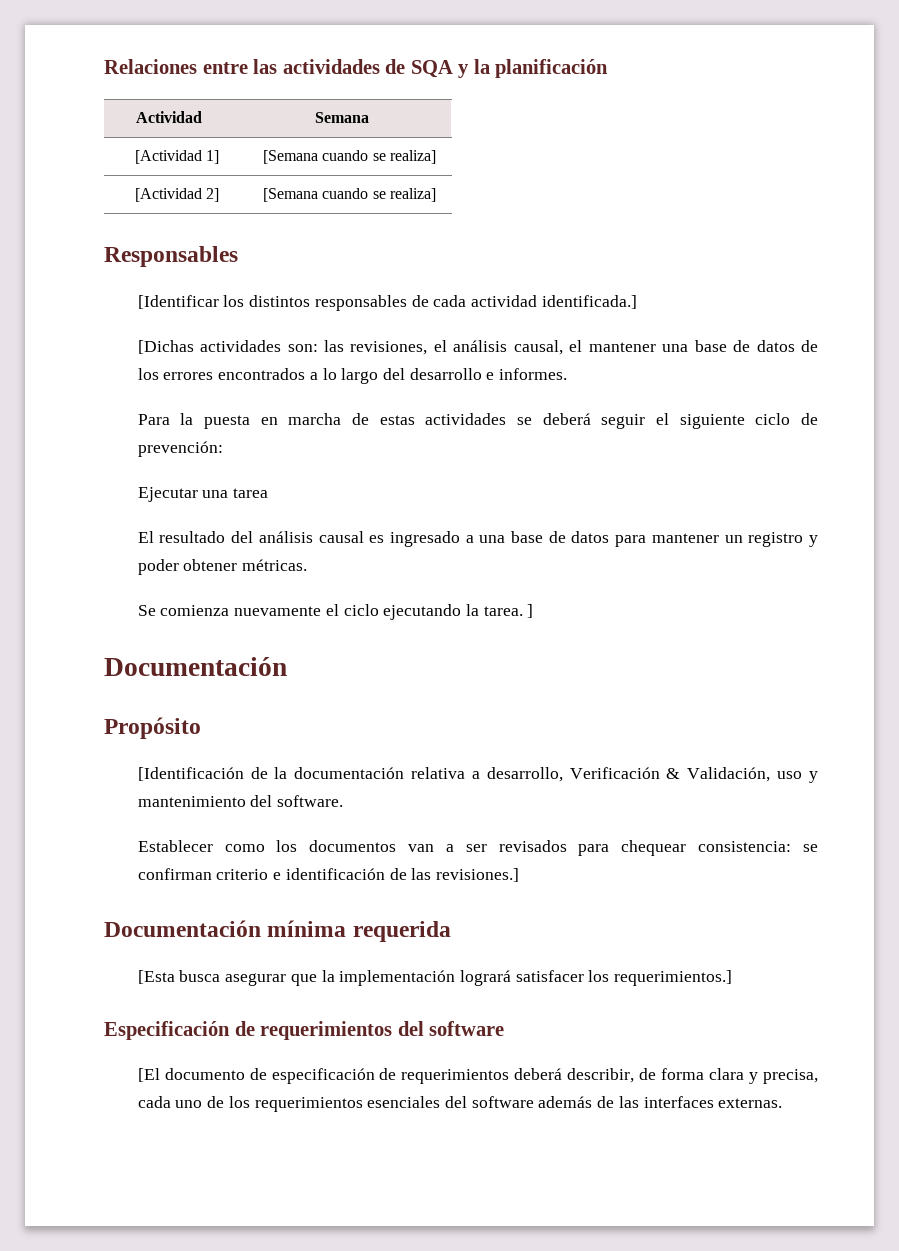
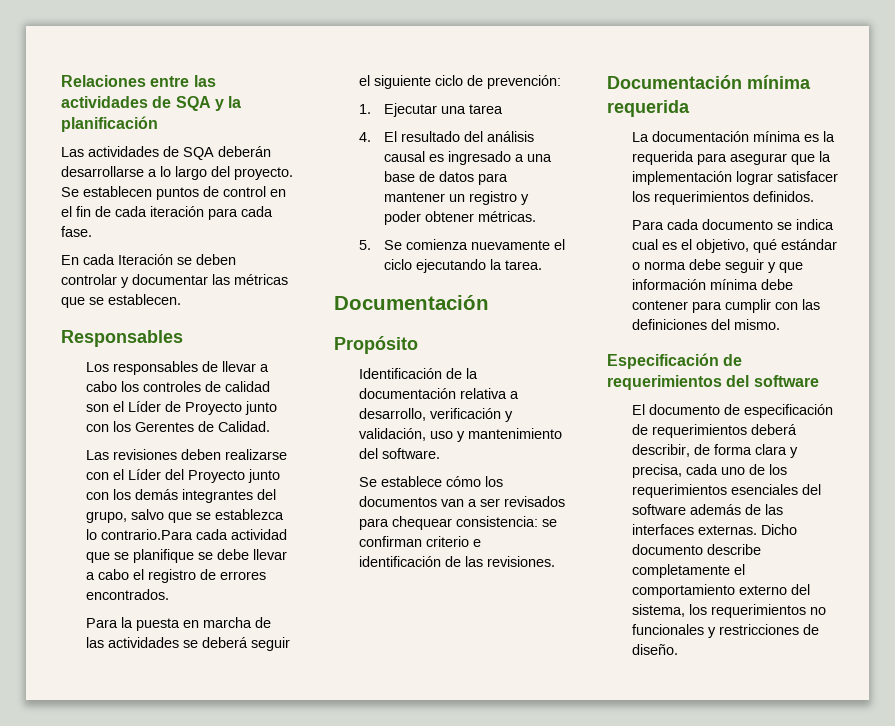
[135,111,202,123] [315,112,369,123] [134,150,220,164] [262,150,436,164] [134,188,220,202] [262,188,436,202] [104,246,238,267] [137,295,637,311] [137,340,819,355] [137,368,568,384] // Actividad | Semana // [Actividad 1] | [Semana cuando se realiza] // [Actividad 2] | [Semana cuando se realiza] // Responsables // [Identificar los distintos responsables de cada actividad identificada.] // [Dichas actividades son: las revisiones, el análisis causal, el mantener una base de datos de los errores encontrados a lo largo del desarrollo e informes. -> [61,146,271,160] [61,166,293,180] [61,186,286,200] [61,206,273,220] [61,226,92,237] [61,254,236,265] [61,274,288,288] [61,294,181,308] [61,330,183,347] [86,361,270,375] [86,381,271,392] [86,401,278,415] [86,421,271,432] [86,449,288,460] [86,469,281,483] [86,489,277,503] [86,509,285,523] [86,529,288,540] [86,549,288,563] [86,569,267,583] [86,589,170,600] // Las actividades de SQA deberán desarrollarse a lo largo del proyecto. Se establecen puntos de control en el fin de cada iteración para cada fase. // En cada Iteración se deben controlar y documentar las métricas que se establecen. // Responsables // Los responsables de llevar a cabo los controles de calidad son el Líder de Proyecto junto con los Gerentes de Calidad. // Las revisiones deben realizarse con el Líder del Proyecto junto con los demás integrantes del grupo, salvo que se establezca lo contrario.Para cada actividad que se planifique se debe llevar a cabo el registro de errores encontrados.
[379,415,415,425] estas -> [86,637,105,648] las
(223, 449) none -> [359,104,372,114] 1.
(269, 493) none -> [359,132,372,142] 4.
(308, 565) none -> [359,240,372,250] 5.
[527,604,534,618] ] -> (543, 265) none
[137,767,244,781] [Identificación -> [359,368,443,379] Identificación
[569,767,771,782] Verificación & Validación, -> [430,408,514,422] [359,428,427,441] verificación y validación,
[137,840,265,852] Establecer como -> [359,476,482,487] Se establece cómo
[436,868,520,882] revisiones.] -> [487,556,556,567] revisiones.
[137,970,221,984] [Esta busca -> [632,131,836,142] [632,151,728,165] La documentación mínima es la requerida para
[460,970,512,986] logrará -> [736,171,774,185] lograr
[614,970,733,986] requerimientos.] -> [654,191,815,205] [632,219,835,230] [632,239,838,253] [632,259,804,273] [632,279,794,290] [632,299,821,313] [632,319,781,330] requerimientos definidos. // Para cada documento se indica cual es el objetivo, qué estándar o norma debe seguir y que información mínima debe contener para cumplir con las definiciones del mismo.
[137,1068,160,1082] [El -> [632,404,646,415] El
(783, 1103) none -> [761,524,798,535] [632,544,762,555] [632,564,746,578] [632,584,811,598] [632,604,827,618] [632,624,820,638] [632,644,679,655] Dicho documento describe completamente el comportamiento externo del sistema, los requerimientos no funcionales y restricciones de diseño.

